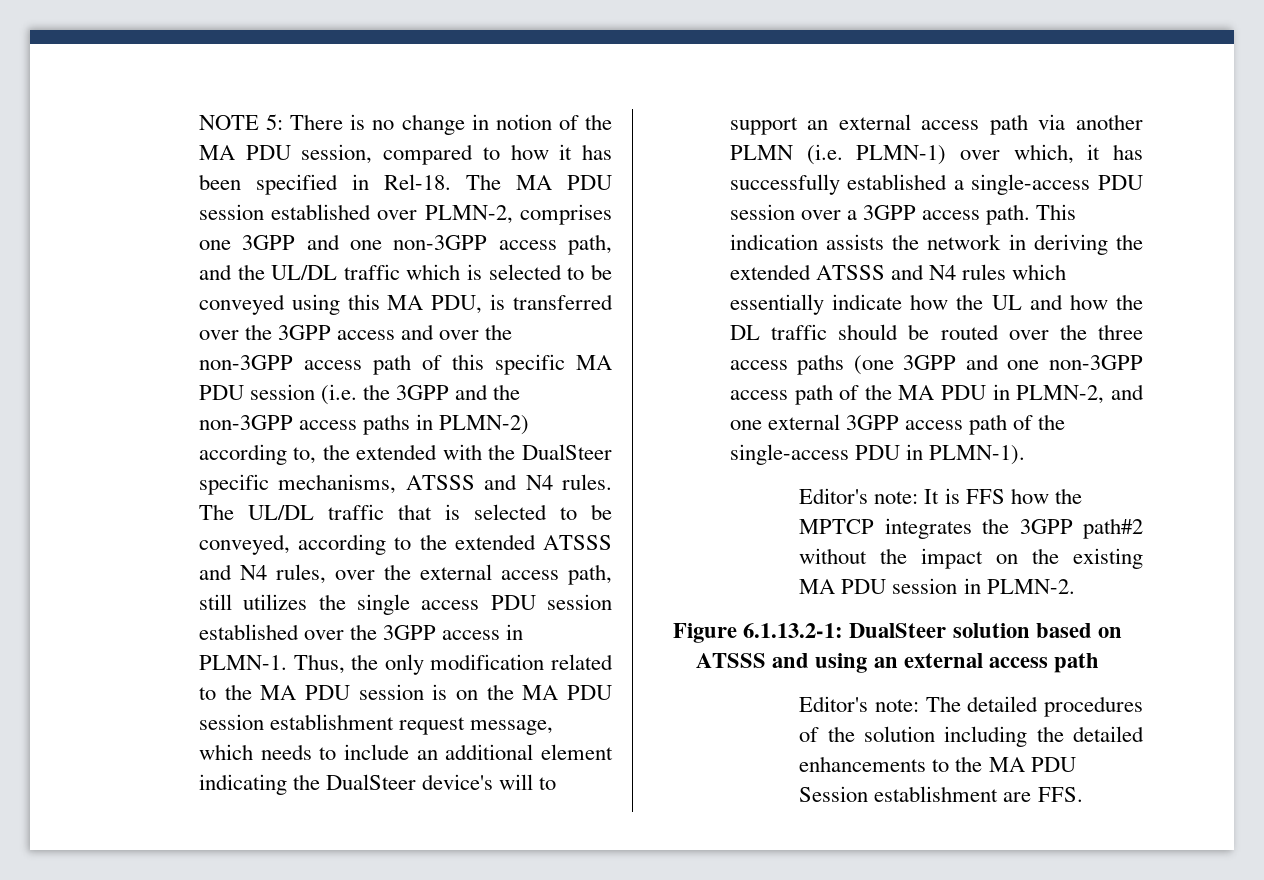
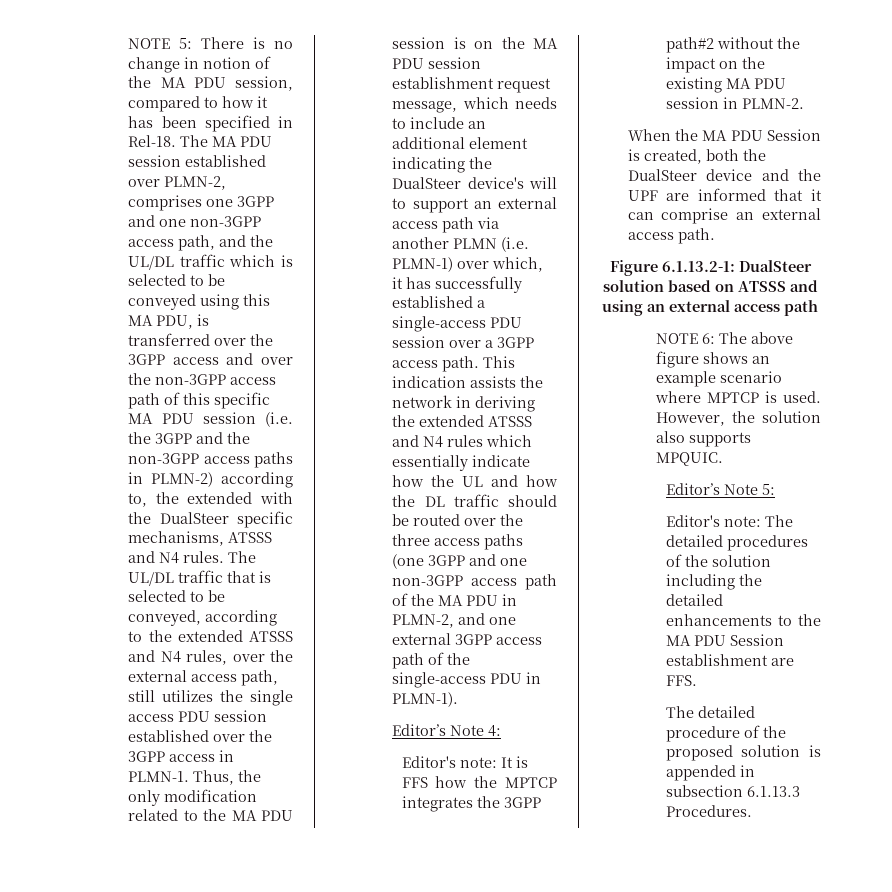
(1026, 455) none -> [392,724,502,737] // Editor’s Note 4:
(1075, 586) none -> [627,129,821,141] [627,149,766,164] [627,169,821,181] [627,188,822,201] [627,208,821,224] [627,228,715,244] // When the MA PDU Session is created, both the DualSteer device and the UPF are informed that it can comprise an external access path.
(1099, 663) none -> [656,332,794,344] [656,351,771,368] [656,371,783,387] [655,391,821,403] [656,411,821,426] [656,431,752,447] [656,452,724,466] [665,483,775,495] // NOTE 6: The above figure shows an example scenario where MPTCP is used. However, the solution also supports MPQUIC. // Editor’s Note 5:
(1083, 794) none -> [665,706,755,718] [665,725,786,742] [665,745,821,761] [665,765,755,781] [665,785,800,797] [665,805,752,817] // The detailed procedure of the proposed solution is appended in subsection 6.1.13.3 Procedures.

